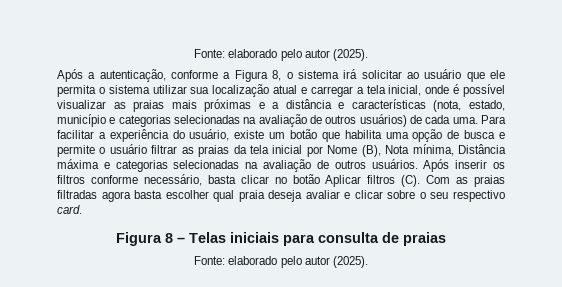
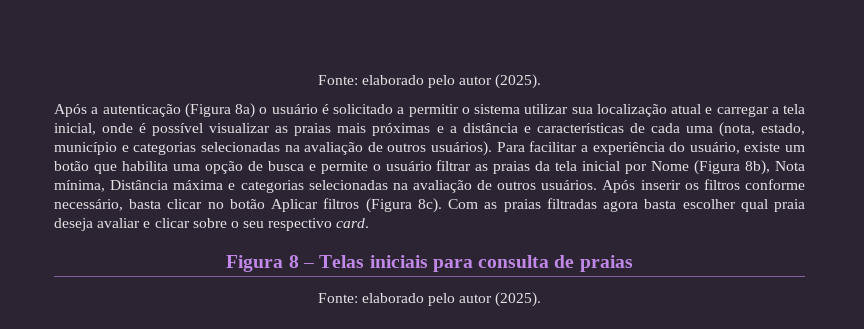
[99,69,505,82] [57,85,96,97] autenticação, conforme a Figura 8, o sistema irá solicitar ao usuário que ele permita -> [102,103,459,118] autenticação (Figura 8a) o usuário é solicitado a permitir
(426, 104) none -> [629,123,713,133] de cada uma
[359,114,478,127] usuários) de cada uma. -> [431,141,492,156] usuários).
[361,145,381,157] (B), -> [694,160,771,175] (Figura 8b),
[401,175,421,187] (C). -> [365,198,442,213] (Figura 8c).

